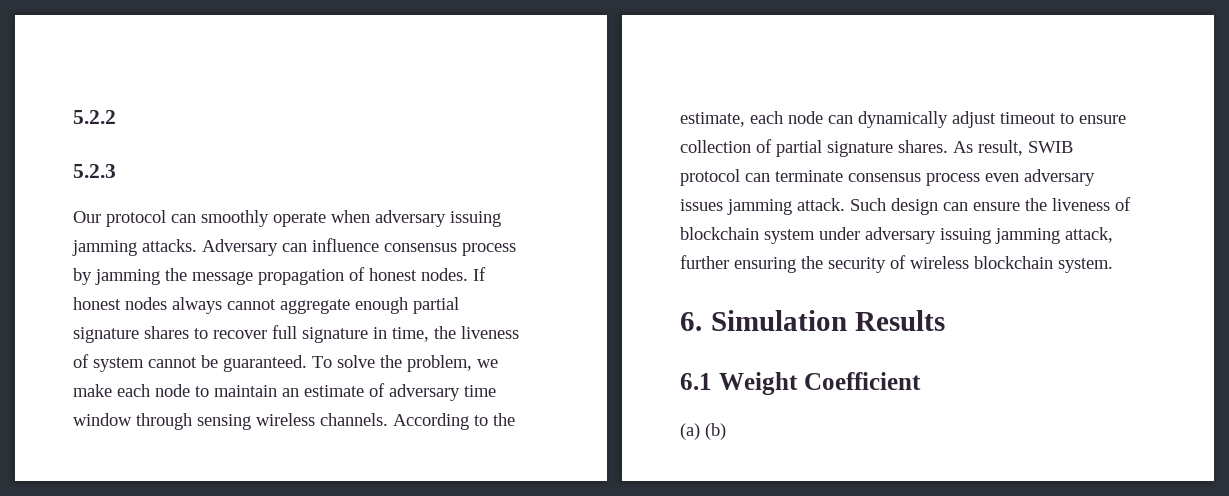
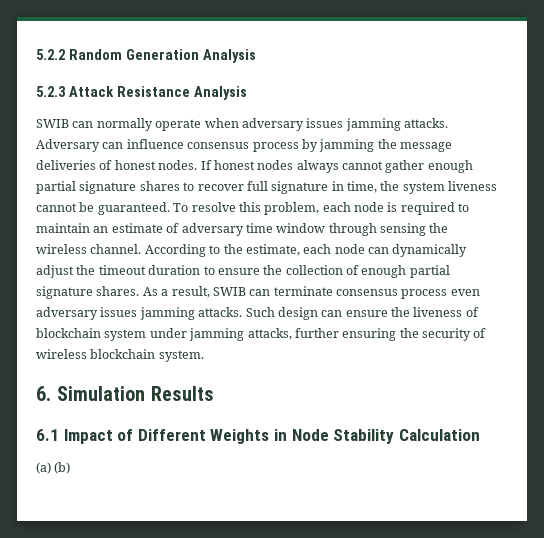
[73,164,116,178] [73,210,269,227] // 5.2.3 // Our protocol can smoothly -> [68,49,256,63] [36,86,247,100] [36,118,153,131] Random Generation Analysis // 5.2.3 Attack Resistance Analysis // SWIB can normally
[450,211,501,227] issuing -> [306,118,344,128] issues
[258,269,344,285] propagation -> [36,160,96,170] deliveries
[280,299,350,314] aggregate -> [385,160,425,173] gather
[461,326,519,339] [73,354,144,372] liveness of system -> [402,181,498,194] system liveness
[337,355,498,372] [73,384,190,397] solve the problem, we make each node -> [191,202,455,215] resolve this problem, each node is required
[256,413,388,426] wireless channels. -> [429,223,449,233] [36,244,142,254] the wireless channel.
[1000,112,1056,124] timeout -> [76,265,201,275] the timeout duration
(1126, 119) none -> [263,265,283,275] the
(772, 146) none -> [361,265,407,278] enough
(973, 147) none -> [161,289,169,296] a
[680,169,740,186] protocol -> (246, 291) none
[797,198,845,211] attack. -> [198,307,243,317] attacks.
[865,227,1113,244] adversary issuing jamming attack, -> [189,328,292,341] jamming attacks,
[718,372,921,395] Weight Coefficient -> [63,429,480,444] Impact of Different Weights in Node Stability Calculation

